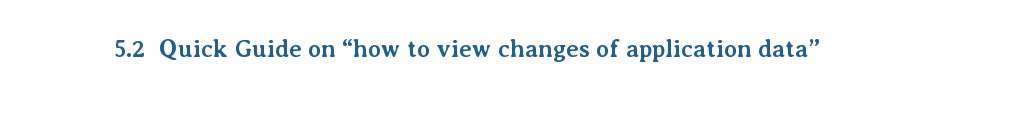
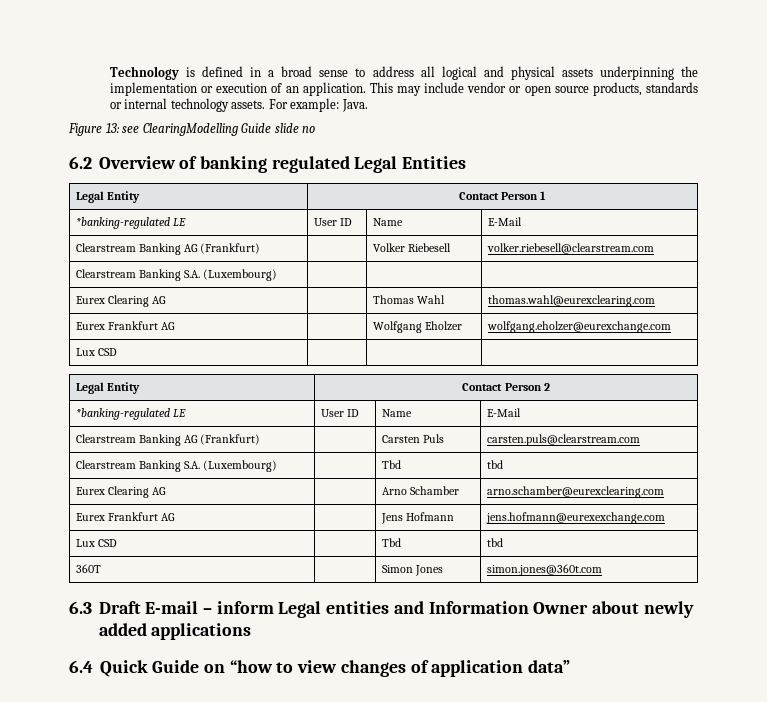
[114,40,145,57] 5.2 -> [109,66,699,80] [109,82,698,96] [109,98,369,112] [68,123,316,136] [69,156,467,173] [76,191,141,203] [458,191,547,200] [76,217,187,229] [314,218,353,226] [373,218,404,226] [488,217,523,226] [76,243,261,255] [373,243,452,252] [487,243,655,254] [76,269,278,281] [76,295,167,307] [373,295,446,304] [488,295,656,307] [76,321,176,330] [373,321,463,333] [487,321,672,333] [76,348,118,356] [76,382,141,394] [462,383,550,391] [76,408,187,420] [321,409,360,417] [382,409,413,417] [487,408,522,417] [76,434,261,446] [382,434,445,443] [487,434,641,446] [76,460,278,472] [382,460,402,469] [487,460,504,469] [76,486,167,498] [382,486,460,495] [487,486,665,498] [76,512,176,521] [381,512,455,524] [486,512,666,524] [76,539,118,547] [382,538,402,547] [487,538,504,547] [76,564,102,573] [382,565,444,576] [487,564,603,576] [69,601,694,618] [98,623,252,640] [69,660,93,673] Technology is defined in a broad sense to address all logical and physical assets underpinning the implementation or execution of an application. This may include vendor or open source products, standards or internal technology assets. For example: Java. // Figure 13: see ClearingModelling Guide slide no // 6.2 Overview of banking regulated Legal Entities // Legal Entity | Contact Person 1 // *banking-regulated LE | User ID | Name | E-Mail // Clearstream Banking AG (Frankfurt) | | Volker Riebesell | volker.riebesell@clearstream.com // Clearstream Banking S.A. (Luxembourg) | | | // Eurex Clearing AG | | Thomas Wahl | thomas.wahl@eurexclearing.com // Eurex Frankfurt AG | | Wolfgang Eholzer | wolfgang.eholzer@eurexchange.com // Lux CSD | | | // Legal Entity | Contact Person 2 // *banking-regulated LE | User ID | Name | E-Mail // Clearstream Banking AG (Frankfurt) | | Carsten Puls | carsten.puls@clearstream.com // Clearstream Banking S.A. (Luxembourg) | | Tbd | tbd // Eurex Clearing AG | | Arno Schamber | arno.schamber@eurexclearing.com // Eurex Frankfurt AG | | Jens Hofmann | jens.hofmann@eurexexchange.com // Lux CSD | | Tbd | tbd // 360T | | Simon Jones | simon.jones@360t.com // 6.3 Draft E-mail – inform Legal entities and Information Owner about newly added applications // 6.4

